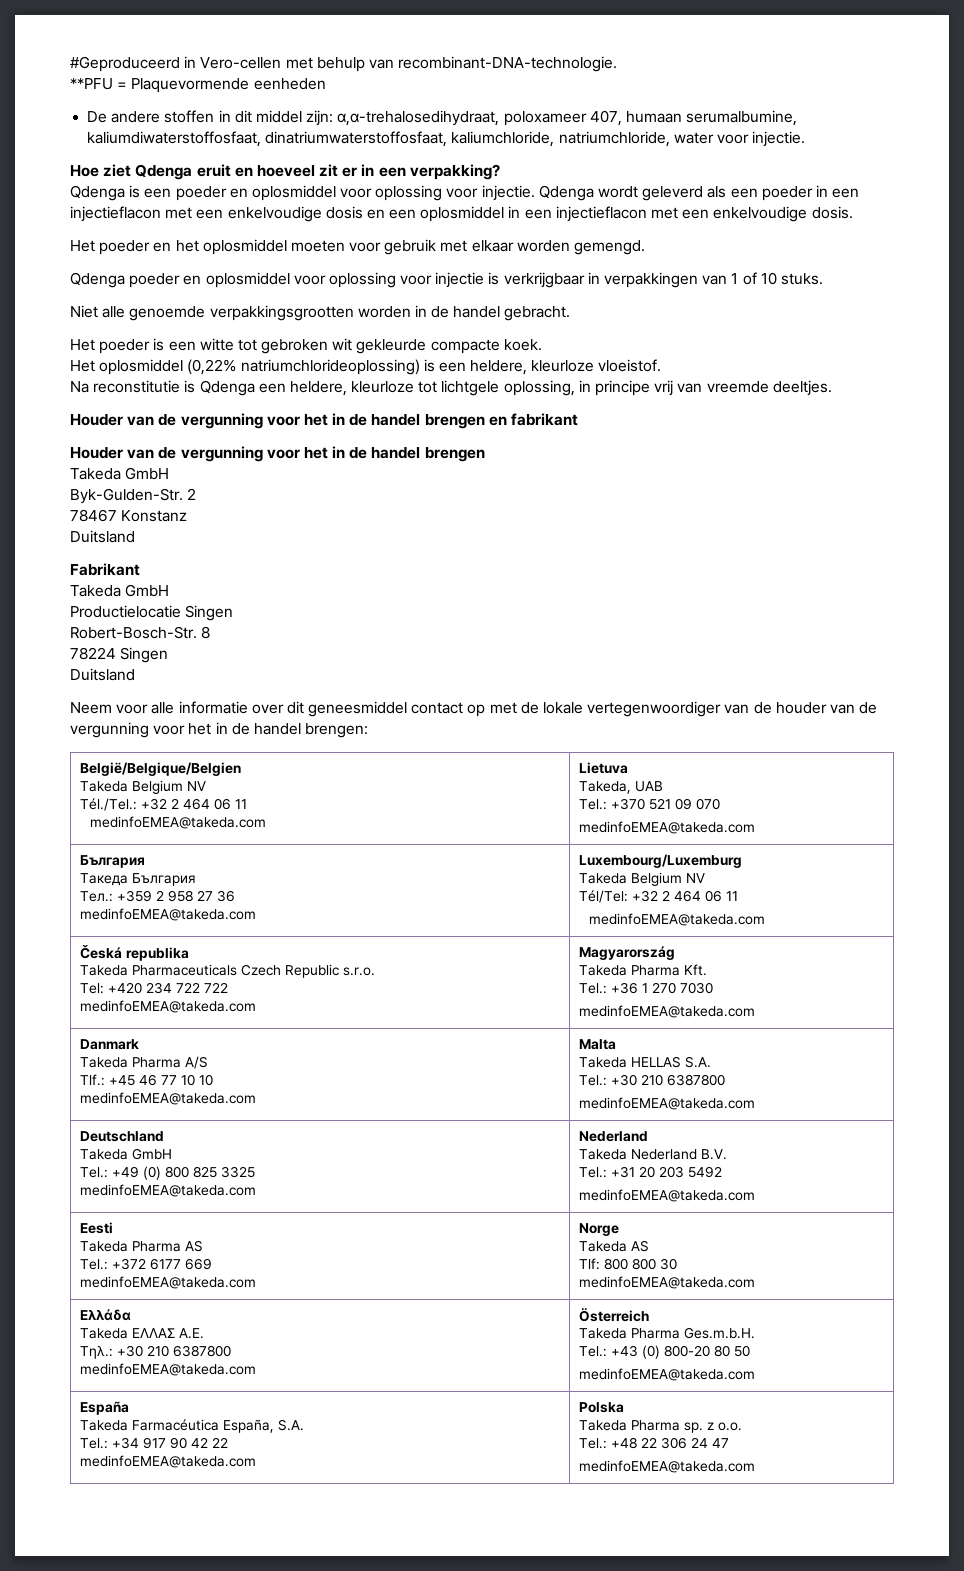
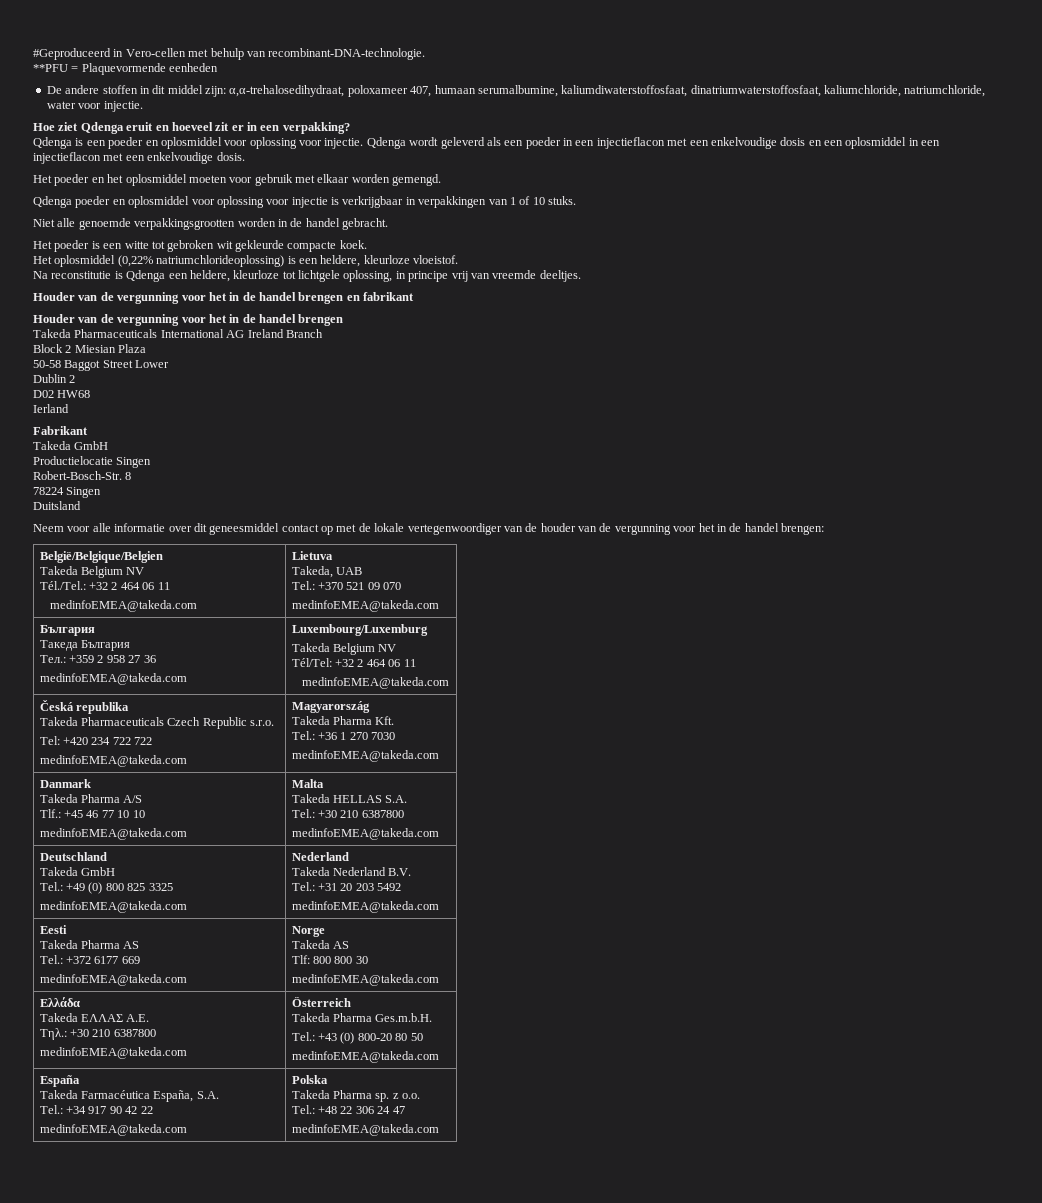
[125,467,170,480] [70,488,197,504] [70,509,188,522] [70,530,135,543] GmbH // Byk-Gulden-Str. 2 // 78467 Konstanz // Duitsland -> [74,329,323,338] [33,344,147,353] [33,360,170,371] [33,374,76,383] [33,390,91,398] [33,404,69,413] Pharmaceuticals International AG Ireland Branch // Block 2 Miesian Plaza // 50-58 Baggot Street Lower // Dublin 2 // D02 HW68 // Ierland

